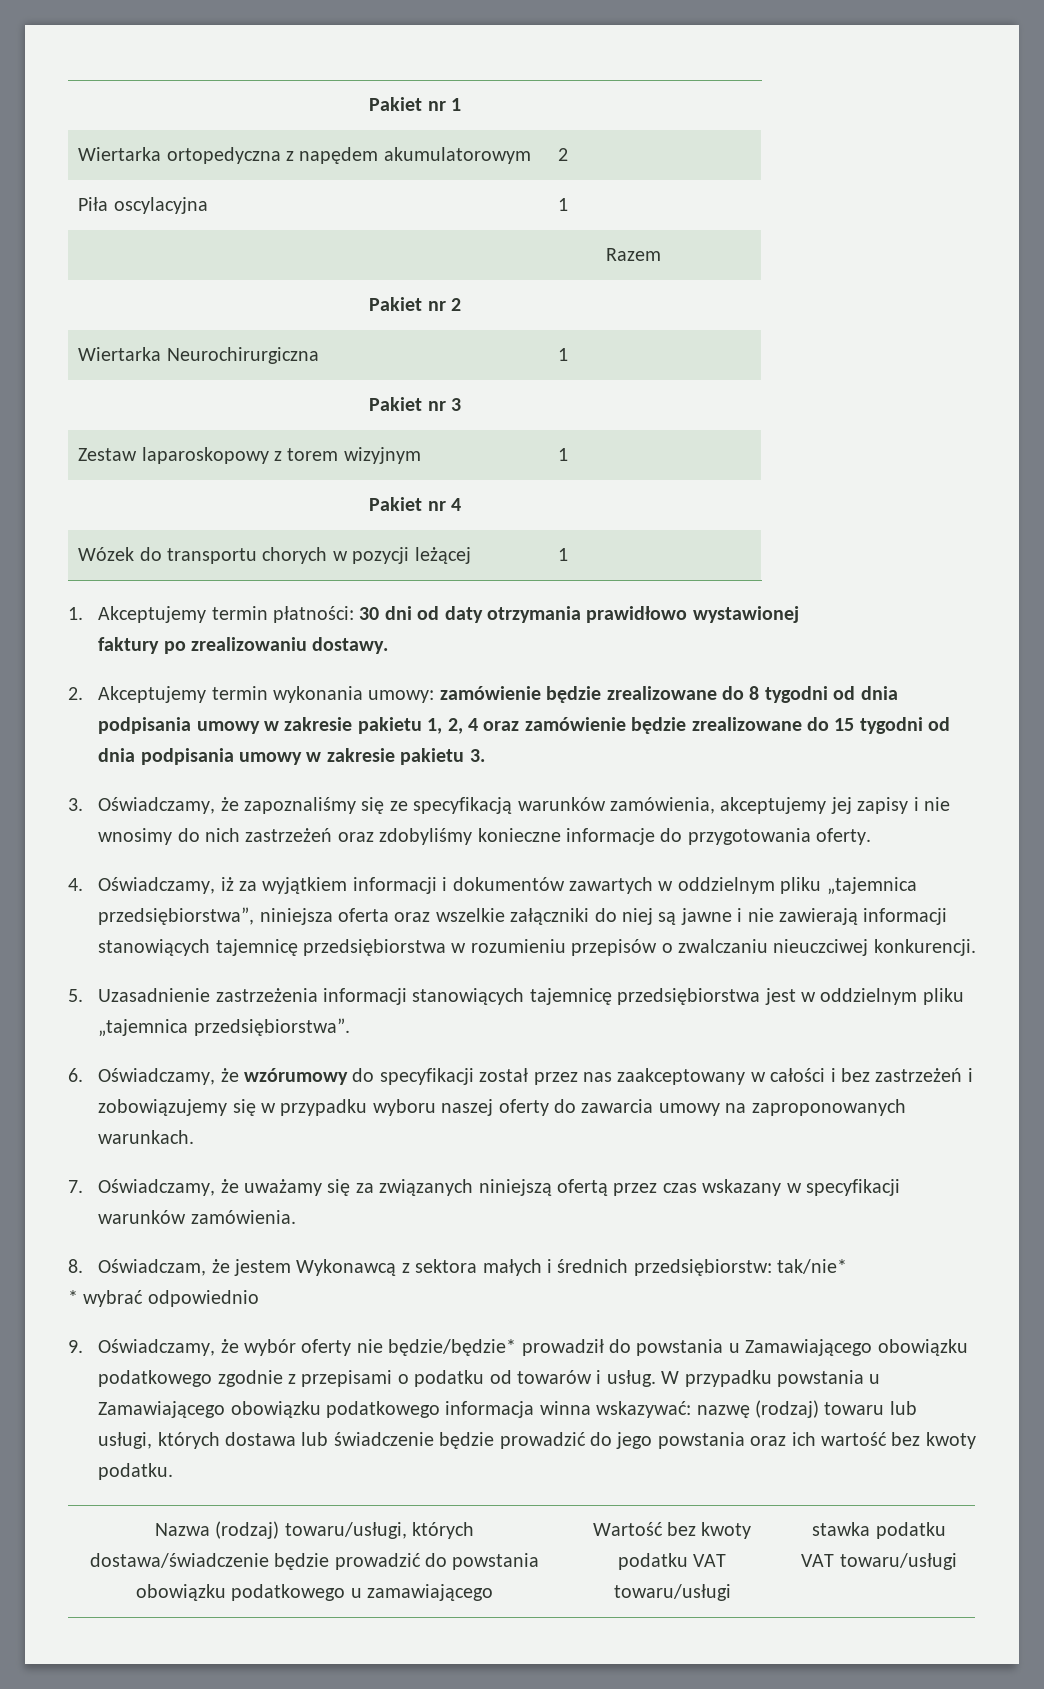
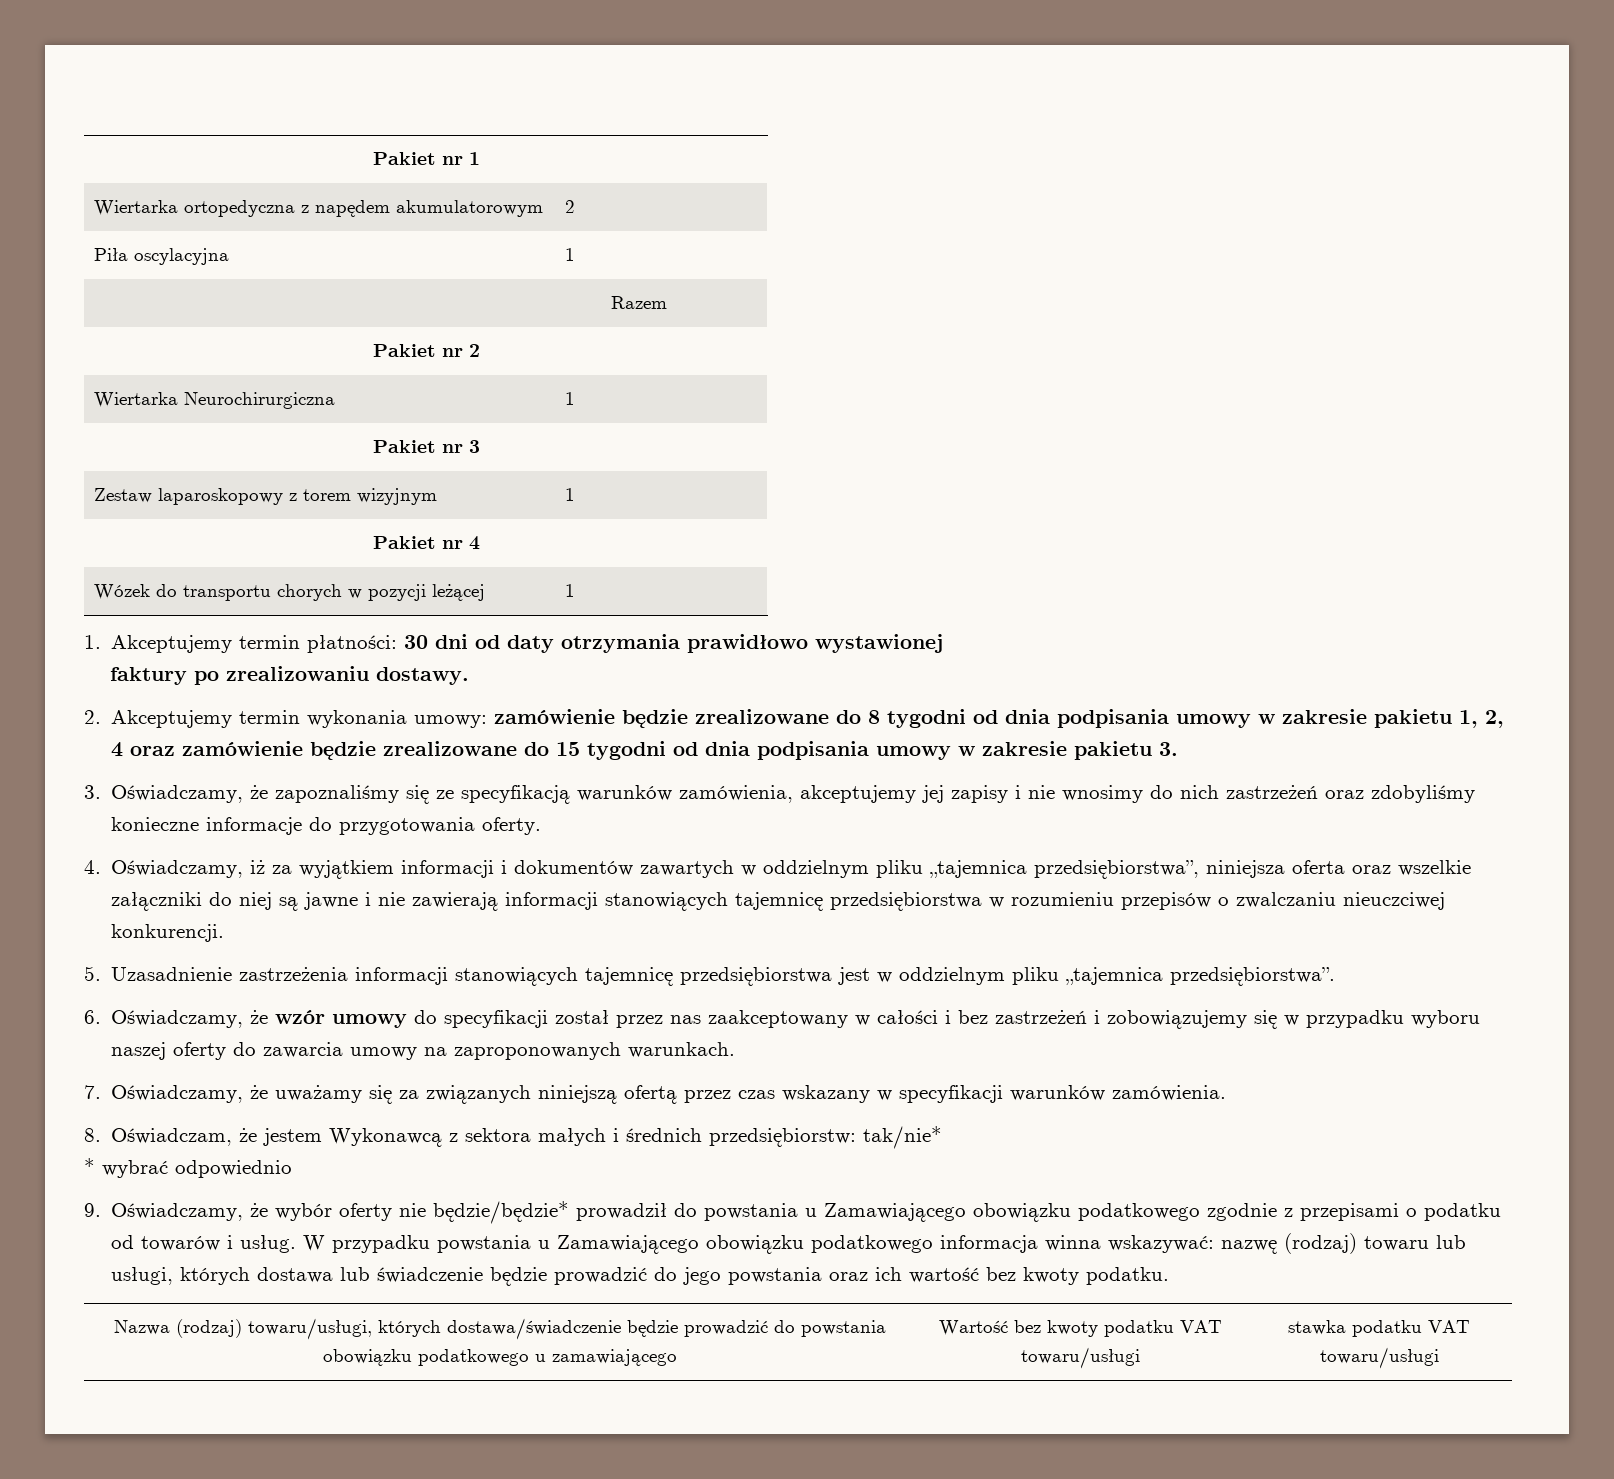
[244,1068,349,1085] wzórumowy -> [275,1010,408,1028] wzór umowy

